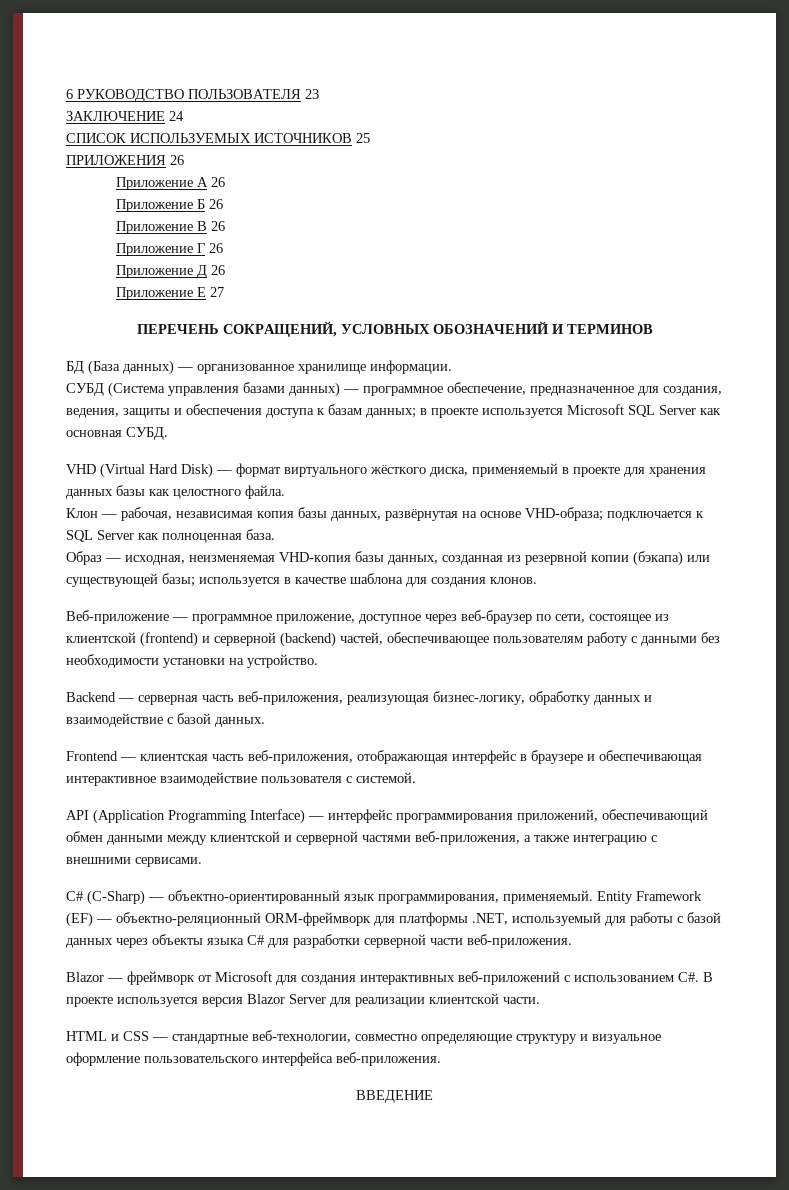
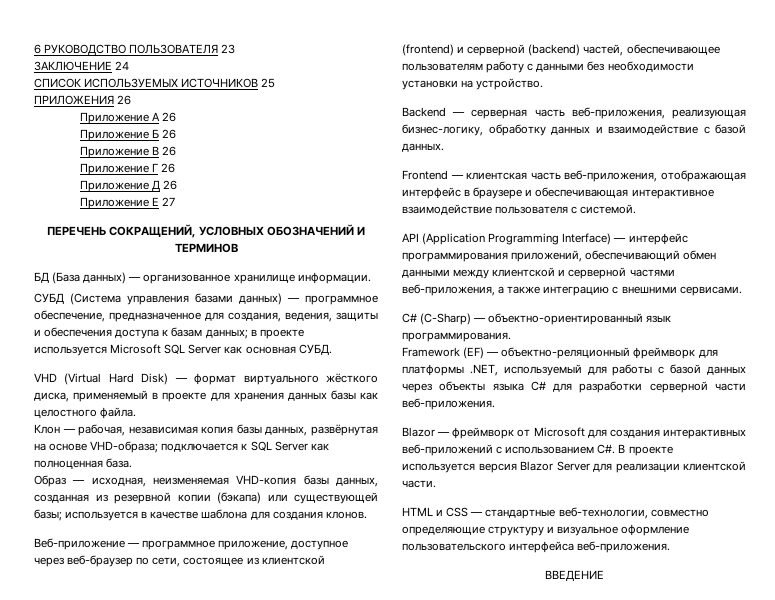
[378,890,633,904] программирования, применяемый. Entity -> [402,332,511,342] программирования. //
[265,912,371,926] ORM-фреймворк -> [633,347,696,359] фреймворк

